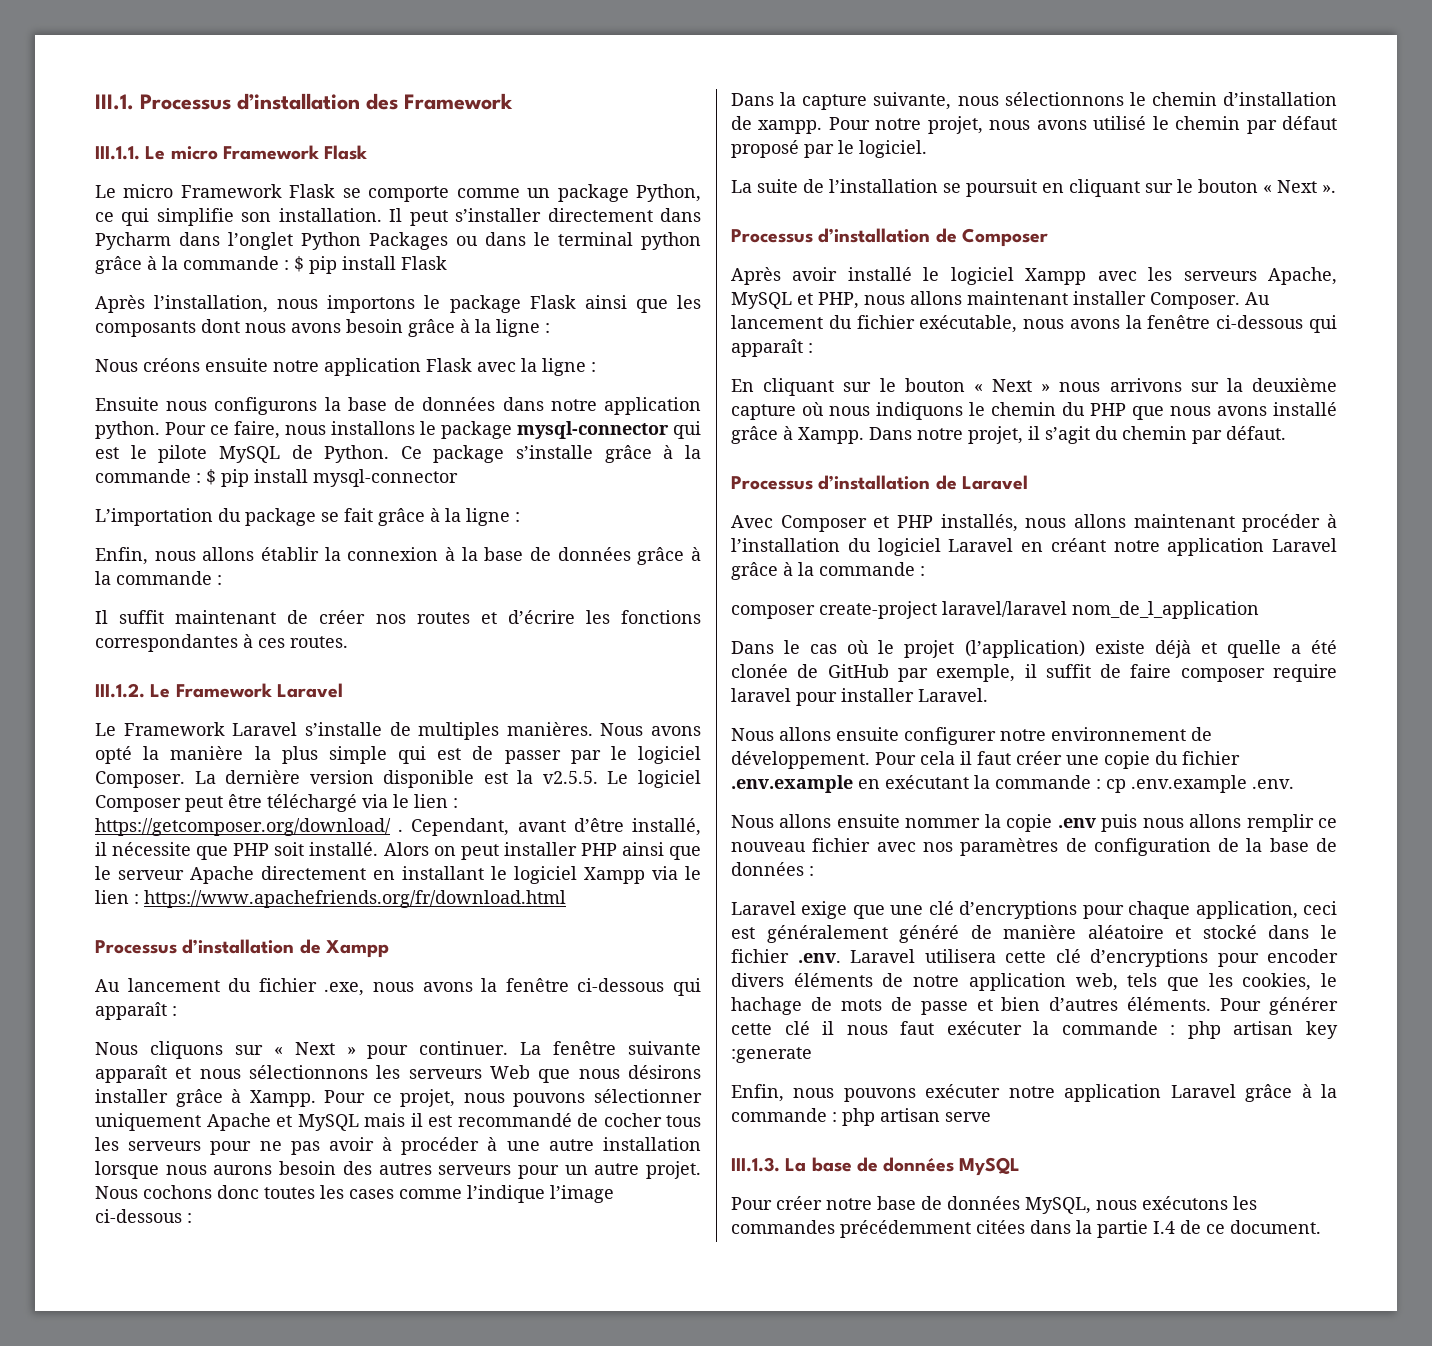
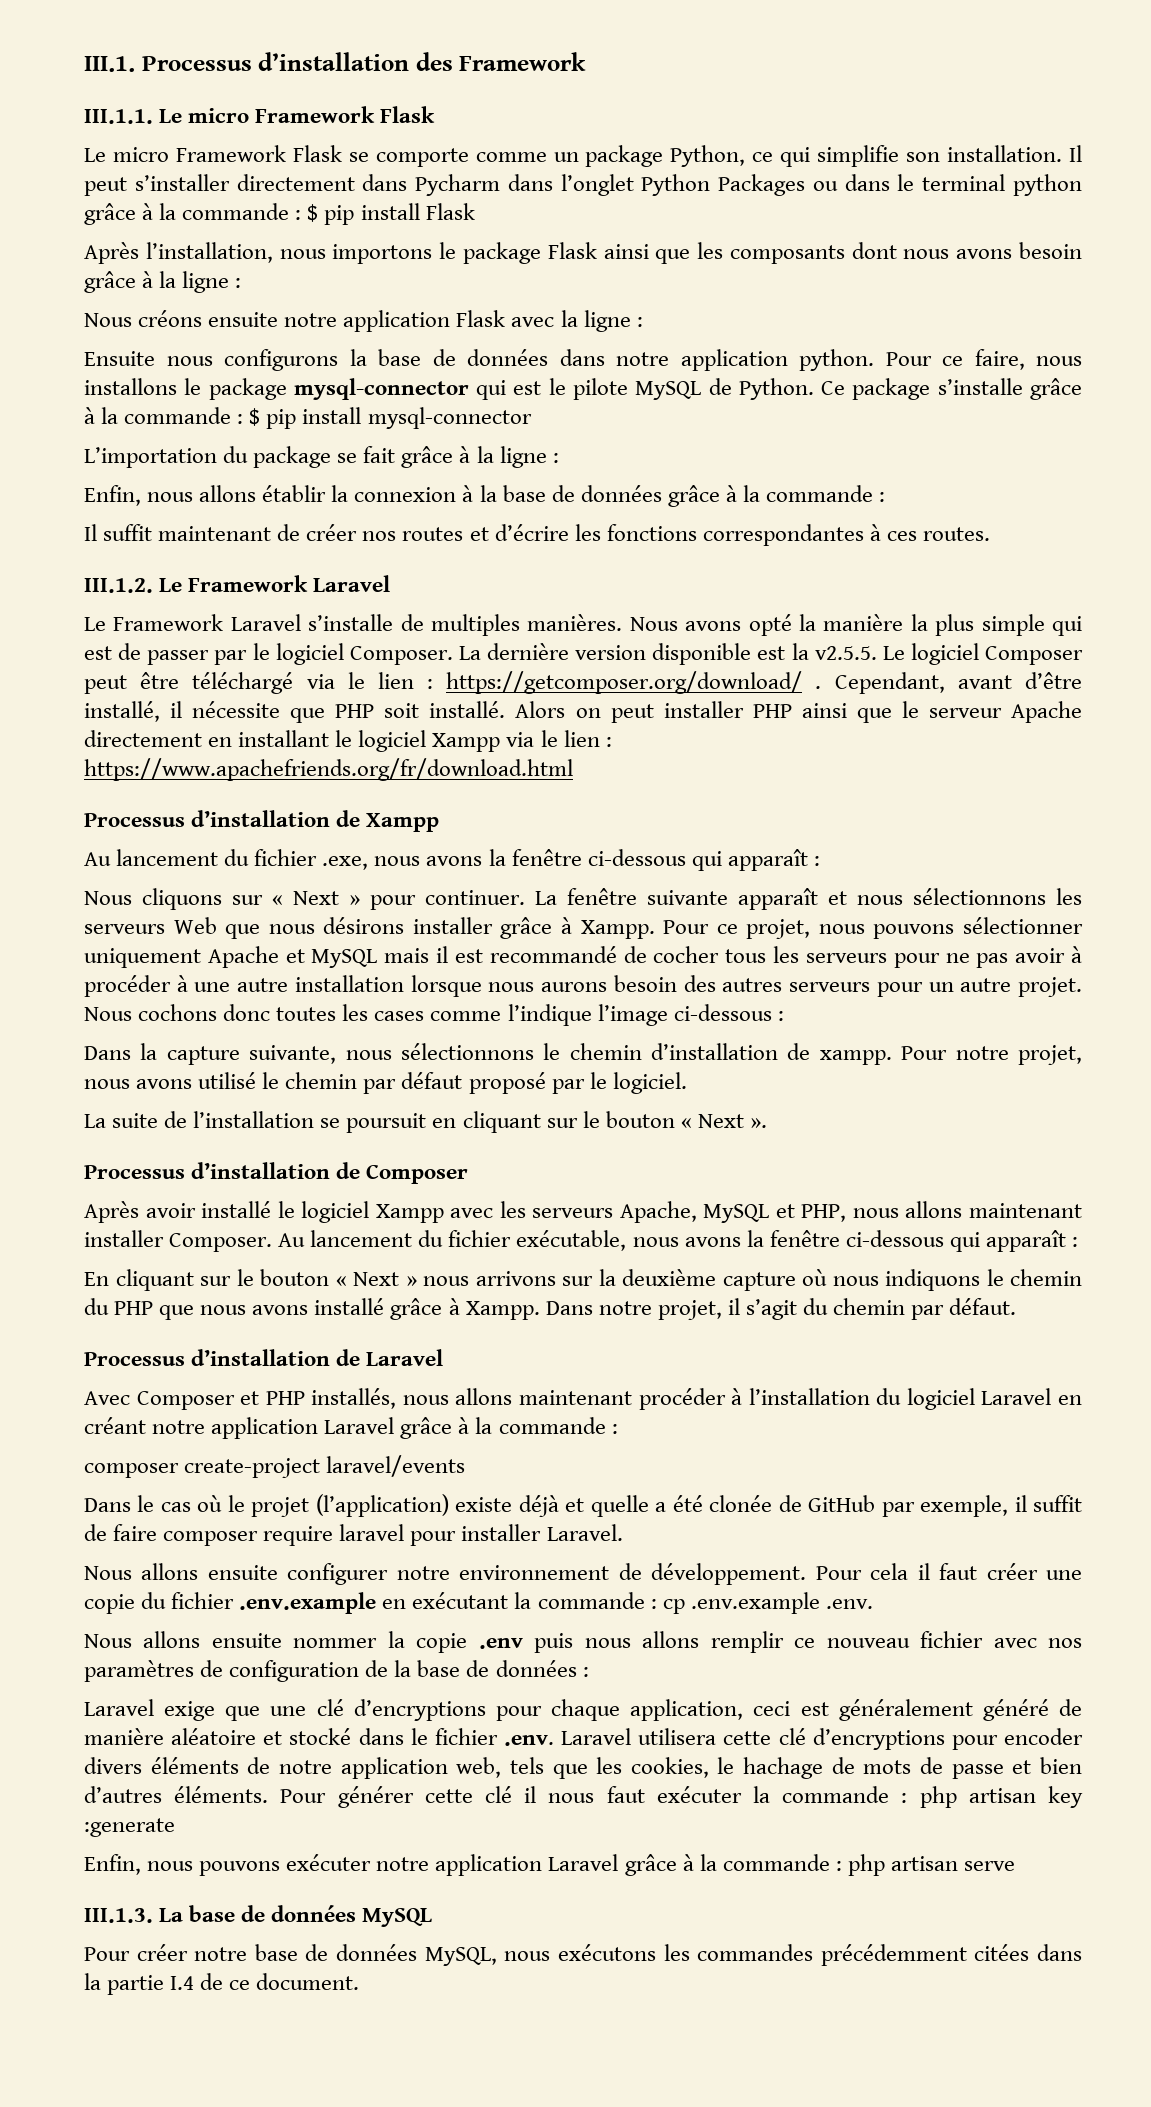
[942,601,1259,619] laravel/laravel nom_de_l_application -> [326,1455,466,1477] laravel/events

